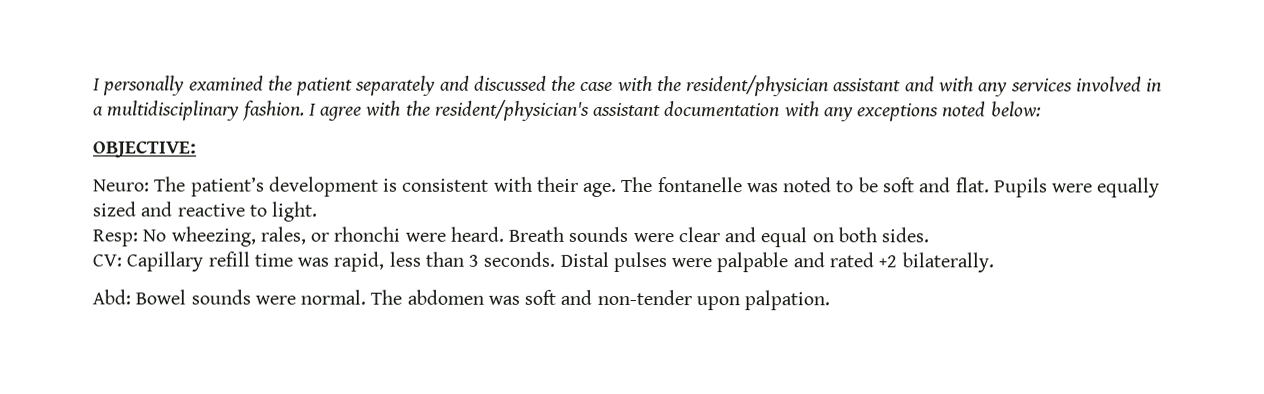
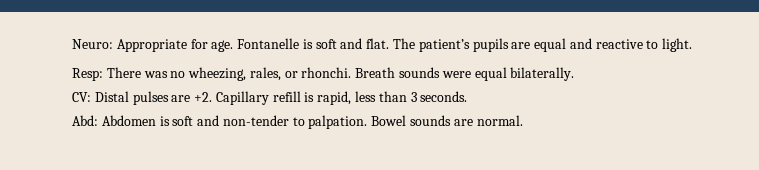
[93,75,1163,97] [93,99,1041,122] [93,140,197,158] [93,176,1161,198] [92,201,136,217] I personally examined the patient separately and discussed the case with the resident/physician assistant and with any services involved in a multidisciplinary fashion. I agree with the resident/physician's assistant documentation with any exceptions noted below: // OBJECTIVE: // Neuro: The patient’s development is consistent with their age. The fontanelle was noted to be soft and flat. Pupils were equally sized -> [72,38,567,52] Neuro: Appropriate for age. Fontanelle is soft and flat. The patient’s pupils are equal
[142,226,930,248] [92,251,330,272] No wheezing, rales, or rhonchi were heard. Breath sounds were clear and equal on both sides. // CV: Capillary refill time was -> [106,67,575,81] [72,91,315,105] There was no wheezing, rales, or rhonchi. Breath sounds were equal bilaterally. // CV: Distal pulses are +2. Capillary refill is
[559,251,994,273] [92,289,831,311] Distal pulses were palpable and rated +2 bilaterally. // Abd: Bowel sounds were normal. The abdomen was soft and non-tender upon palpation. -> [72,115,523,129] // Abd: Abdomen is soft and non-tender to palpation. Bowel sounds are normal.

